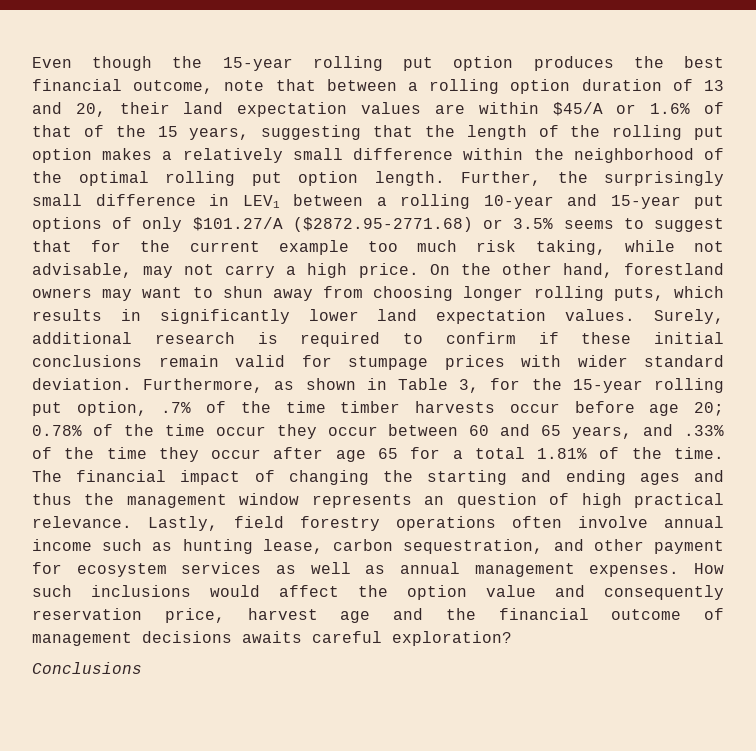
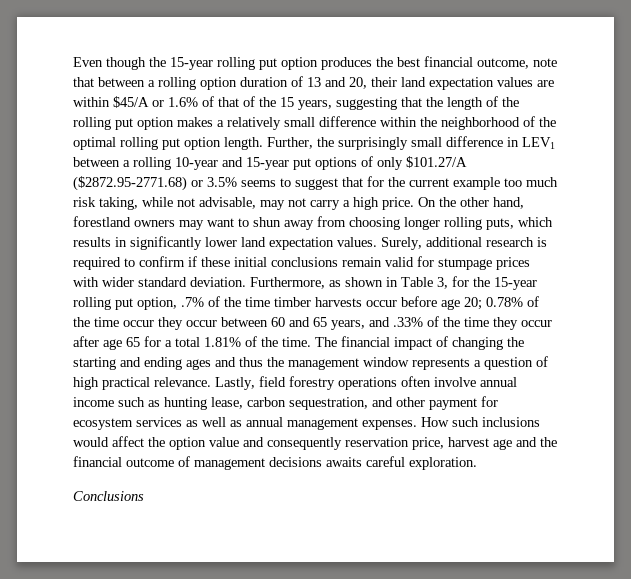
[424,496,445,505] an -> [474,360,481,367] a
[392,631,512,646] exploration? -> [409,457,477,470] exploration.

